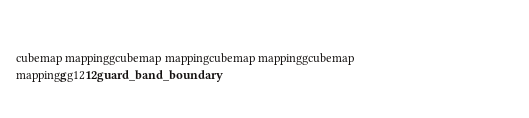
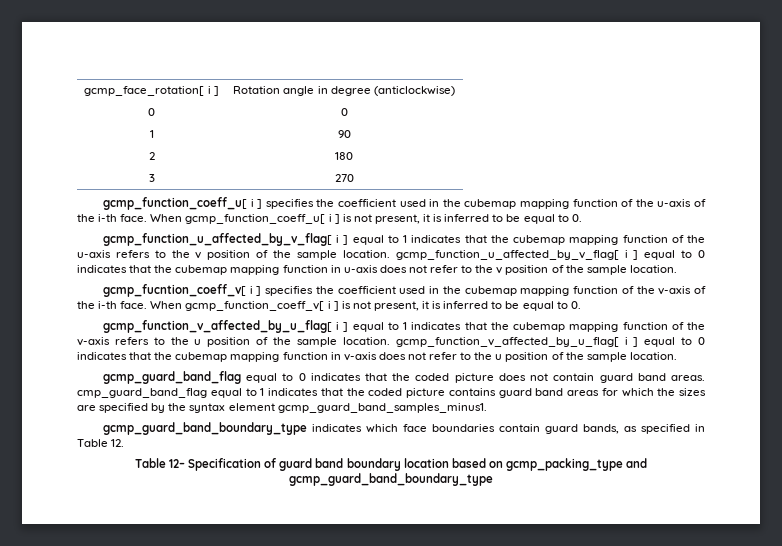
[16,53,355,65] [16,70,223,82] cubemap mappinggcubemap mappingcubemap mappinggcubemap mappinggg1212guard_band_boundary -> [84,86,219,96] [233,86,455,96] [148,108,155,116] [340,108,348,116] [149,130,154,138] [337,130,351,138] [148,152,155,160] [335,152,353,160] [148,174,155,182] [334,174,354,182] [102,197,706,210] [77,214,582,224] [102,233,705,246] [77,250,706,260] [77,265,677,275] [102,284,707,297] [77,301,581,311] [102,320,705,333] [77,337,706,347] [77,352,677,362] [102,371,705,384] [77,388,706,398] [77,403,487,413] [102,422,705,435] [77,439,125,447] [134,458,648,471] [289,473,493,486] gcmp_face_rotation[ i ] | Rotation angle in degree (anticlockwise) // 0 | 0 // 1 | 90 // 2 | 180 // 3 | 270 // gcmp_function_coeff_u[ i ] specifies the coefficient used in the cubemap mapping function of the u-axis of the i-th face. When gcmp_function_coeff_u[ i ] is not present, it is inferred to be equal to 0. // gcmp_function_u_affected_by_v_flag[ i ] equal to 1 indicates that the cubemap mapping function of the u-axis refers to the v position of the sample location. gcmp_function_u_affected_by_v_flag[ i ] equal to 0 indicates that the cubemap mapping function in u-axis does not refer to the v position of the sample location. // gcmp_fucntion_coeff_v[ i ] specifies the coefficient used in the cubemap mapping function of the v-axis of the i-th face. When gcmp_function_coeff_v[ i ] is not present, it is inferred to be equal to 0. // gcmp_function_v_affected_by_u_flag[ i ] equal to 1 indicates that the cubemap mapping function of the v-axis refers to the u position of the sample location. gcmp_function_v_affected_by_u_flag[ i ] equal to 0 indicates that the cubemap mapping function in v-axis does not refer to the u position of the sample location. // gcmp_guard_band_flag equal to 0 indicates that the coded picture does not contain guard band areas. cmp_guard_band_flag equal to 1 indicates that the coded picture contains guard band areas for which the sizes are specified by the syntax element gcmp_guard_band_samples_minus1. // gcmp_guard_band_boundary_type indicates which face boundaries contain guard bands, as specified in Table 12. // Table 12– Specification of guard band boundary location based on gcmp_packing_type and gcmp_guard_band_boundary_type

